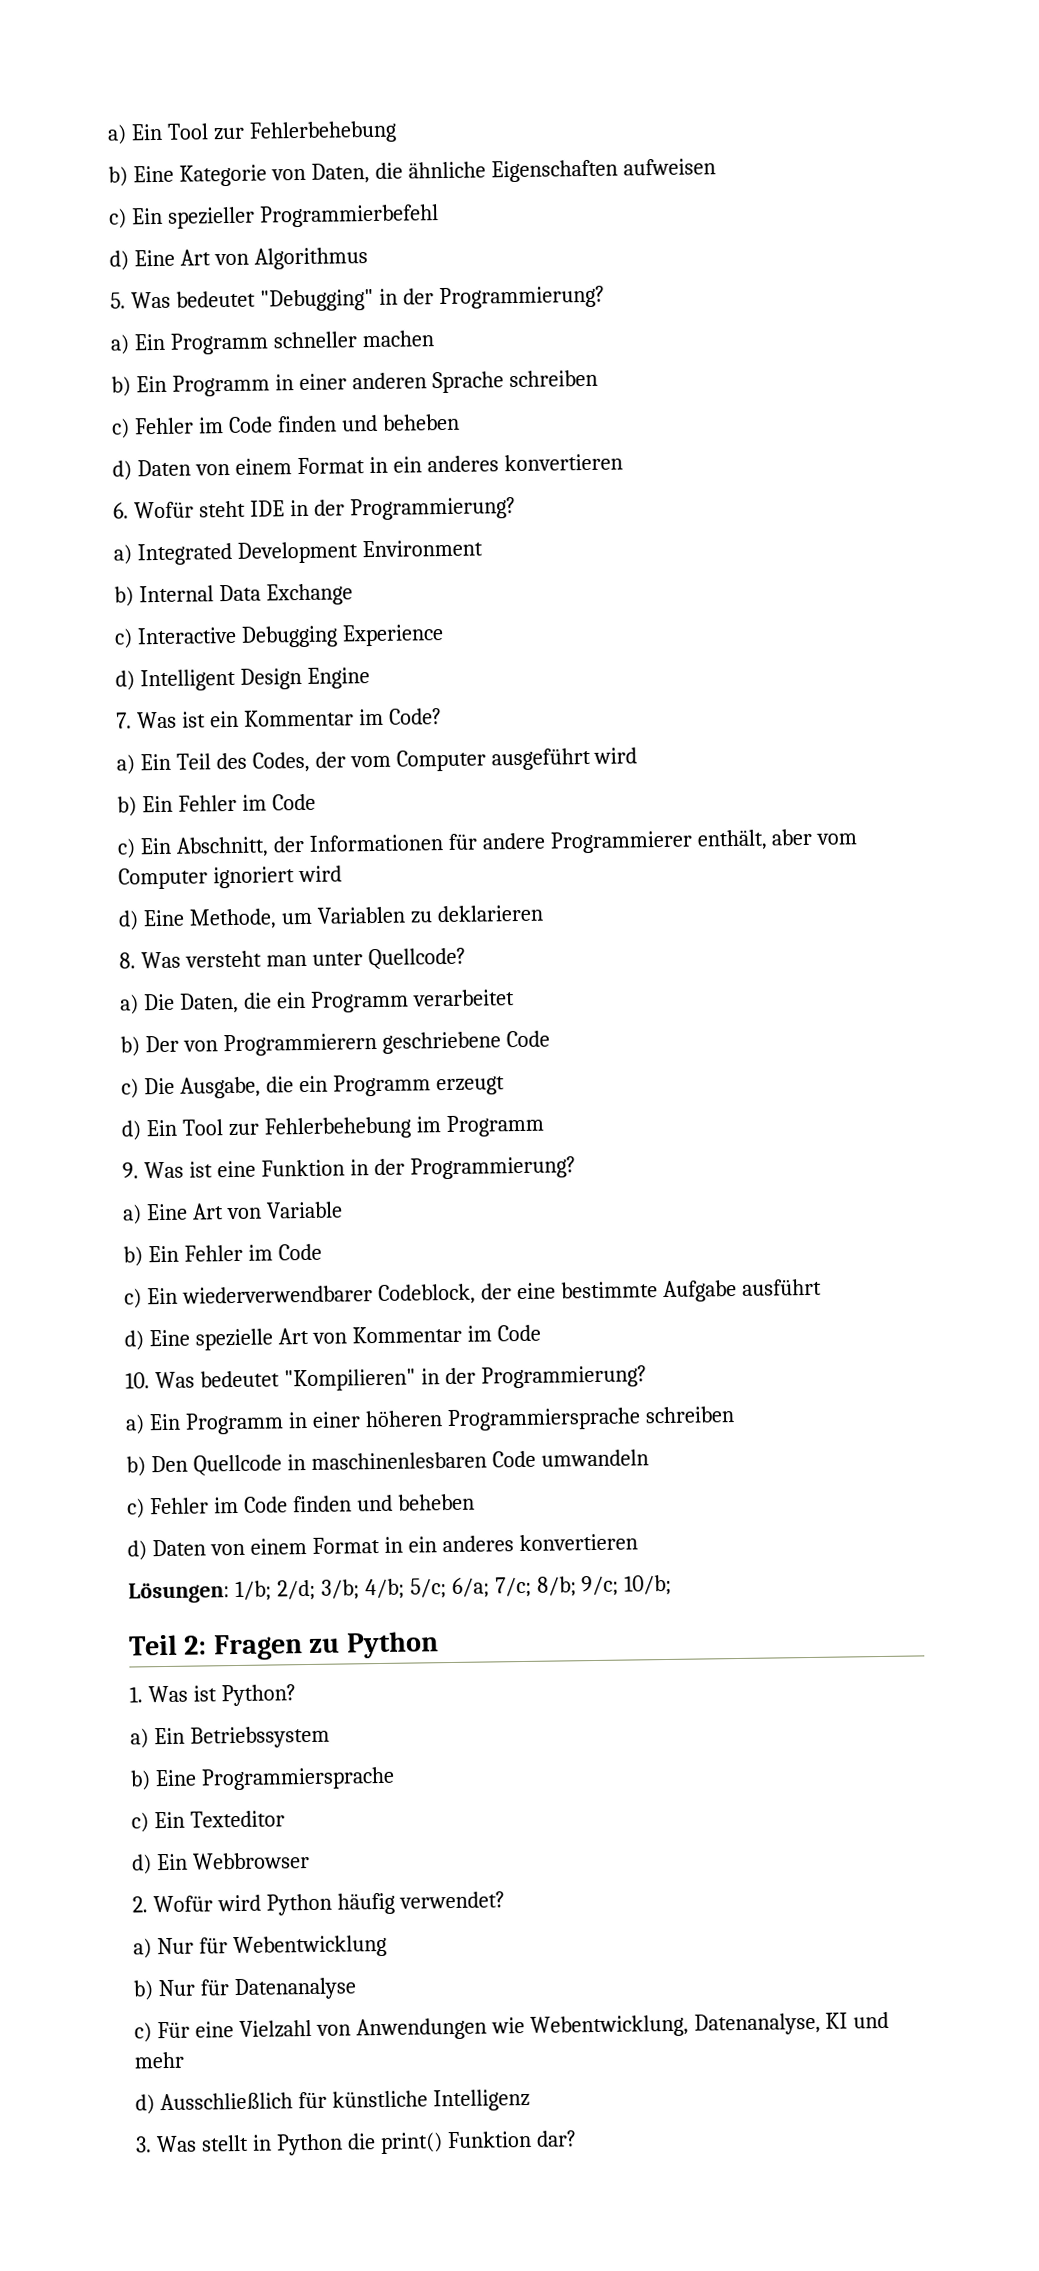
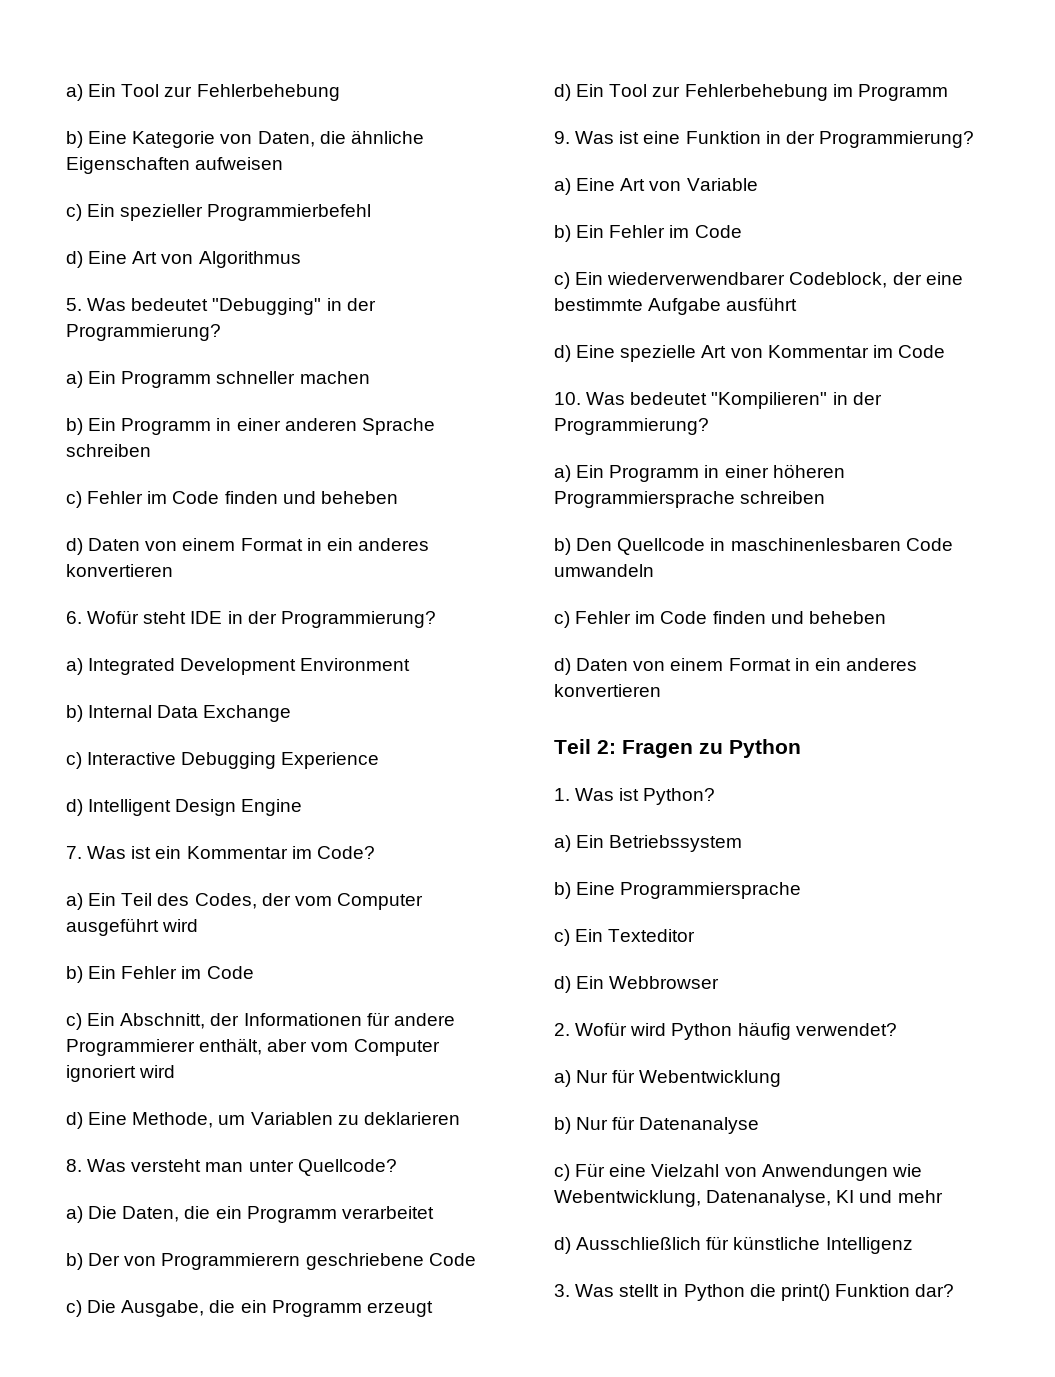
[128,1574,673,1604] // Lösungen: 1/b; 2/d; 3/b; 4/b; 5/c; 6/a; 7/c; 8/b; 9/c; 10/b; -> (661, 690) none

